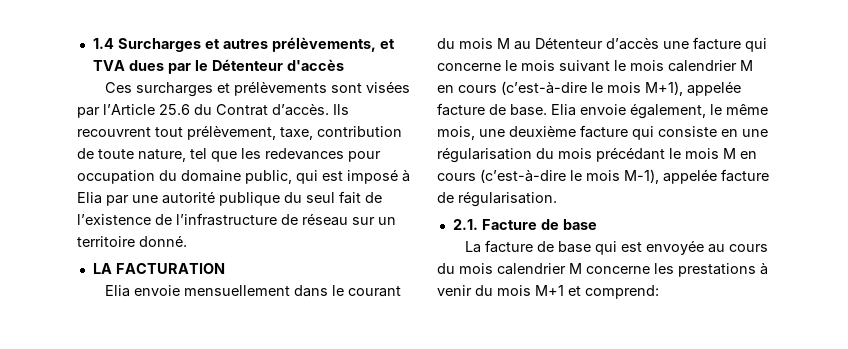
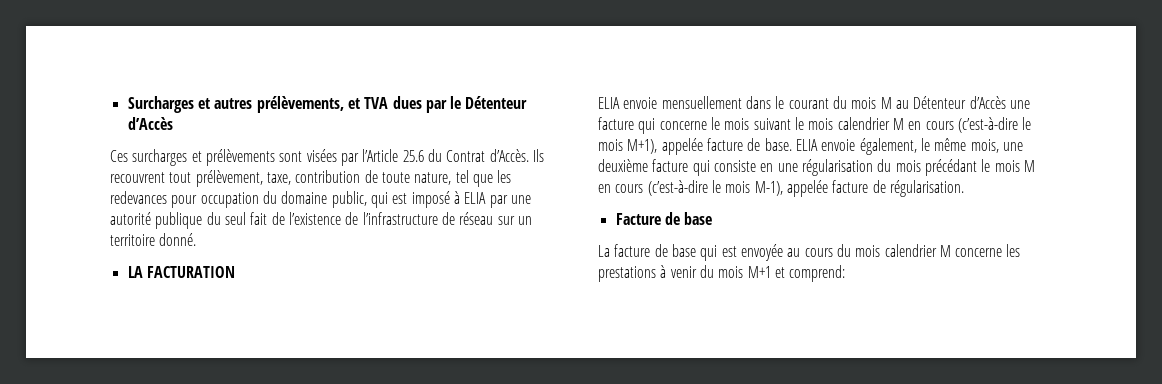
[92,38,114,49] 1.4 -> (127, 104) none
[286,59,344,71] d'accès -> [127,117,173,130] d’Accès
[272,103,329,116] d’accès. -> [489,149,529,162] d’Accès.
[77,192,102,204] Elia -> [464,192,487,204] ELIA
[104,285,130,297] Elia -> [598,97,620,109] ELIA
[606,37,659,50] d’accès -> [969,96,1006,109] d’Accès
[551,104,576,116] Elia -> [795,139,818,151] ELIA
[452,219,478,230] 2.1. -> (964, 188) none

